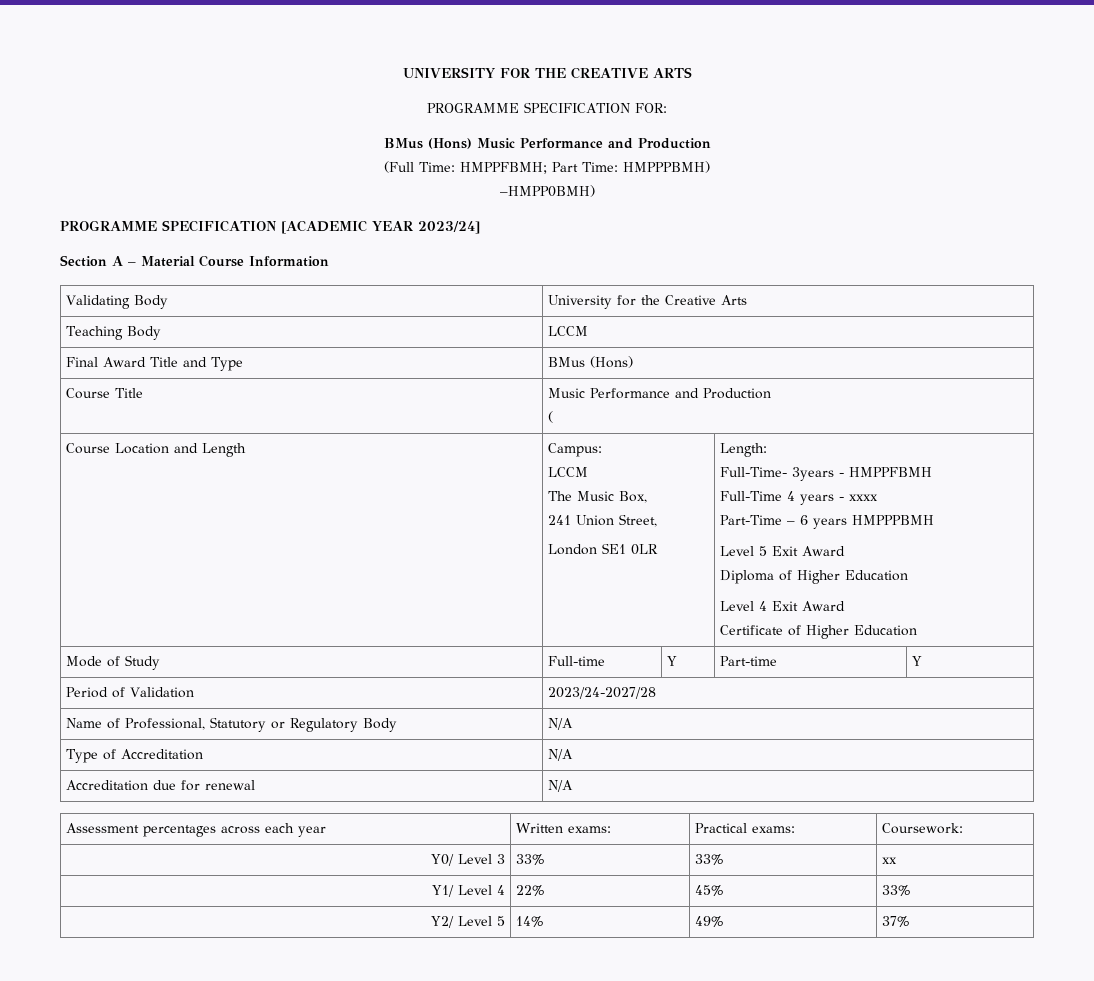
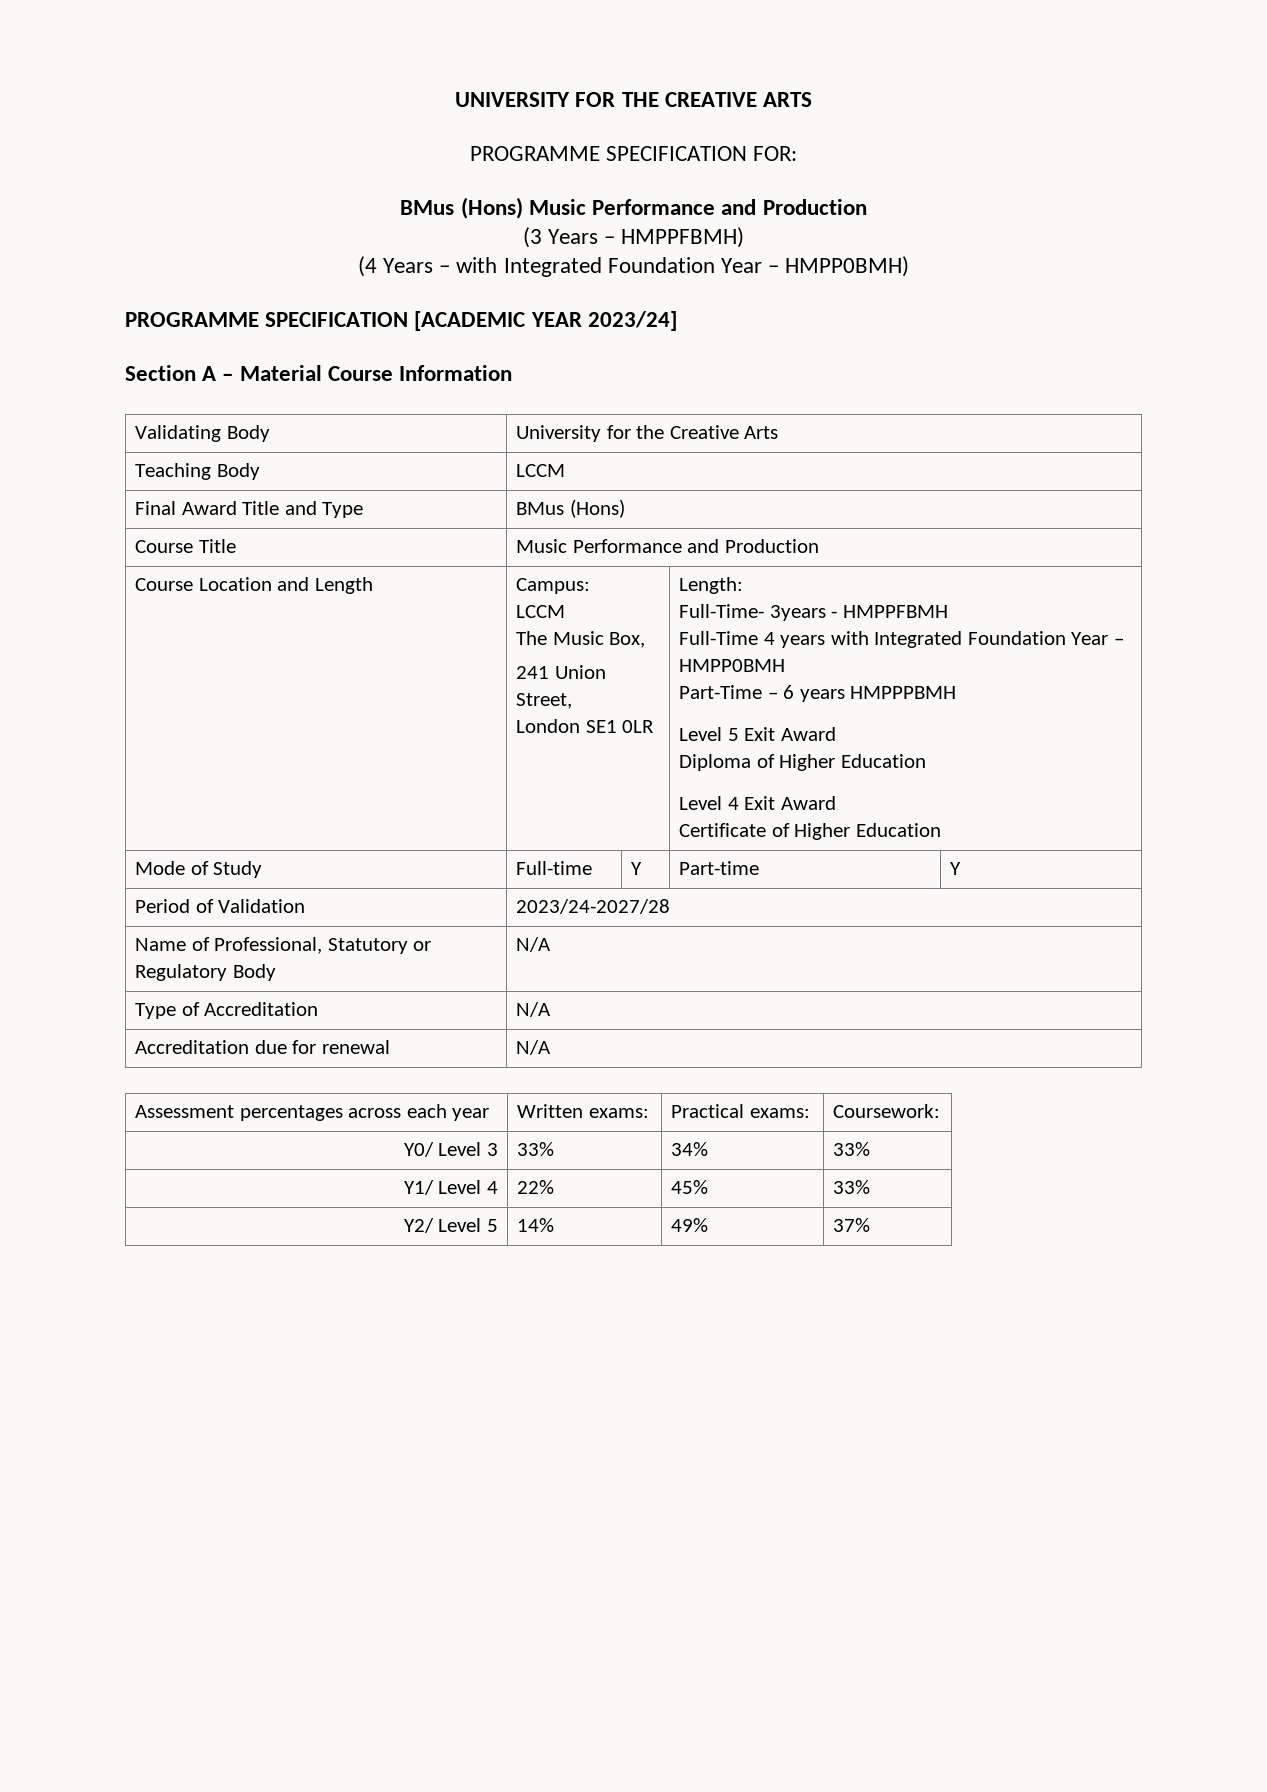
[384,161,710,174] [499,185,595,197] (Full Time: HMPPFBMH; Part Time: HMPPPBMH) // –HMPP0BMH) -> [522,227,745,248] [357,256,910,277] (3 Years – HMPPFBMH) // (4 Years – with Integrated Foundation Year – HMPP0BMH)
[548,411,554,423] // ( -> (819, 546) none
[839,494,879,501] - xxxx -> [830,631,1124,648] [679,659,786,672] with Integrated Foundation Year – HMPP0BMH
[695,854,725,865] [882,857,898,864] | 33% | xx -> [671,1142,709,1156] [833,1142,871,1156] | 34% | 33%

